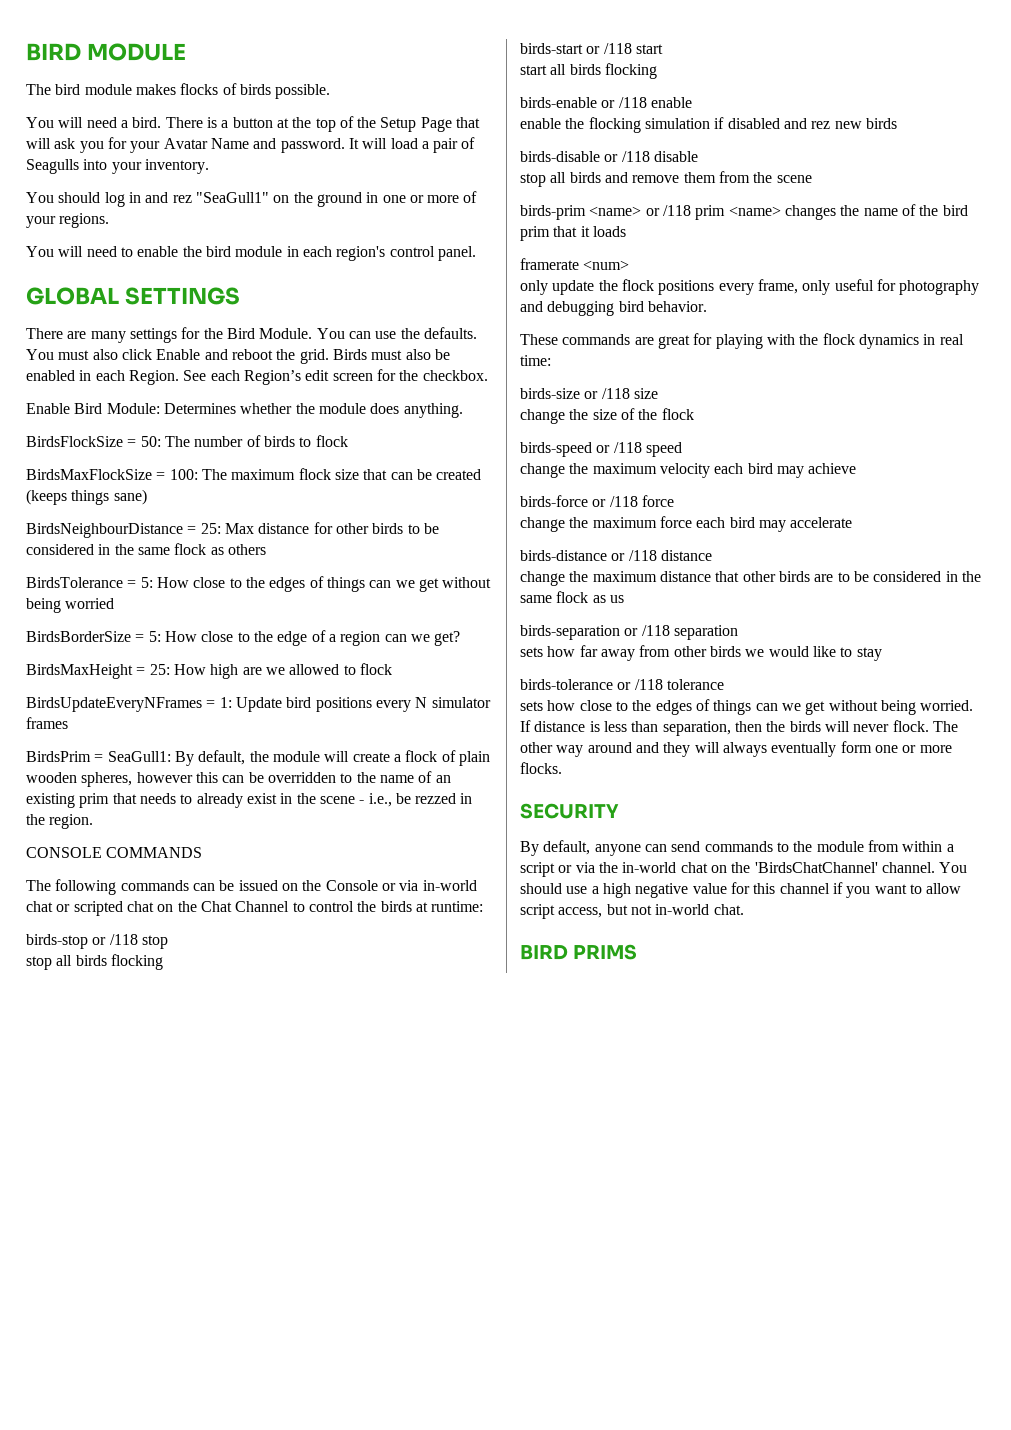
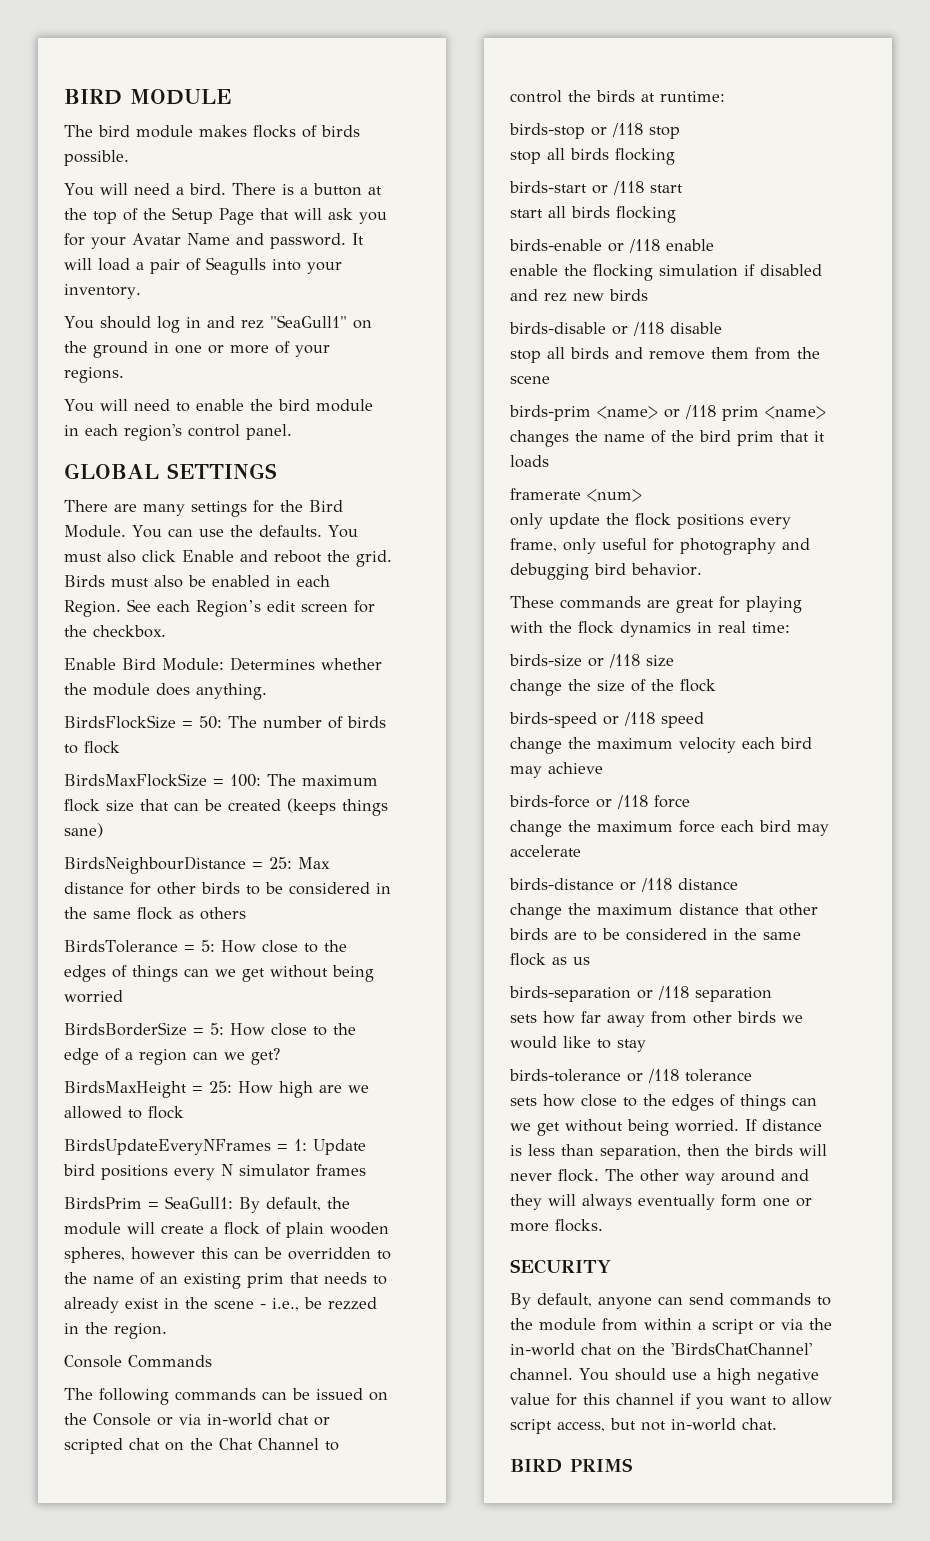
[26,847,203,858] CONSOLE COMMANDS -> [64,1355,212,1368] Console Commands

